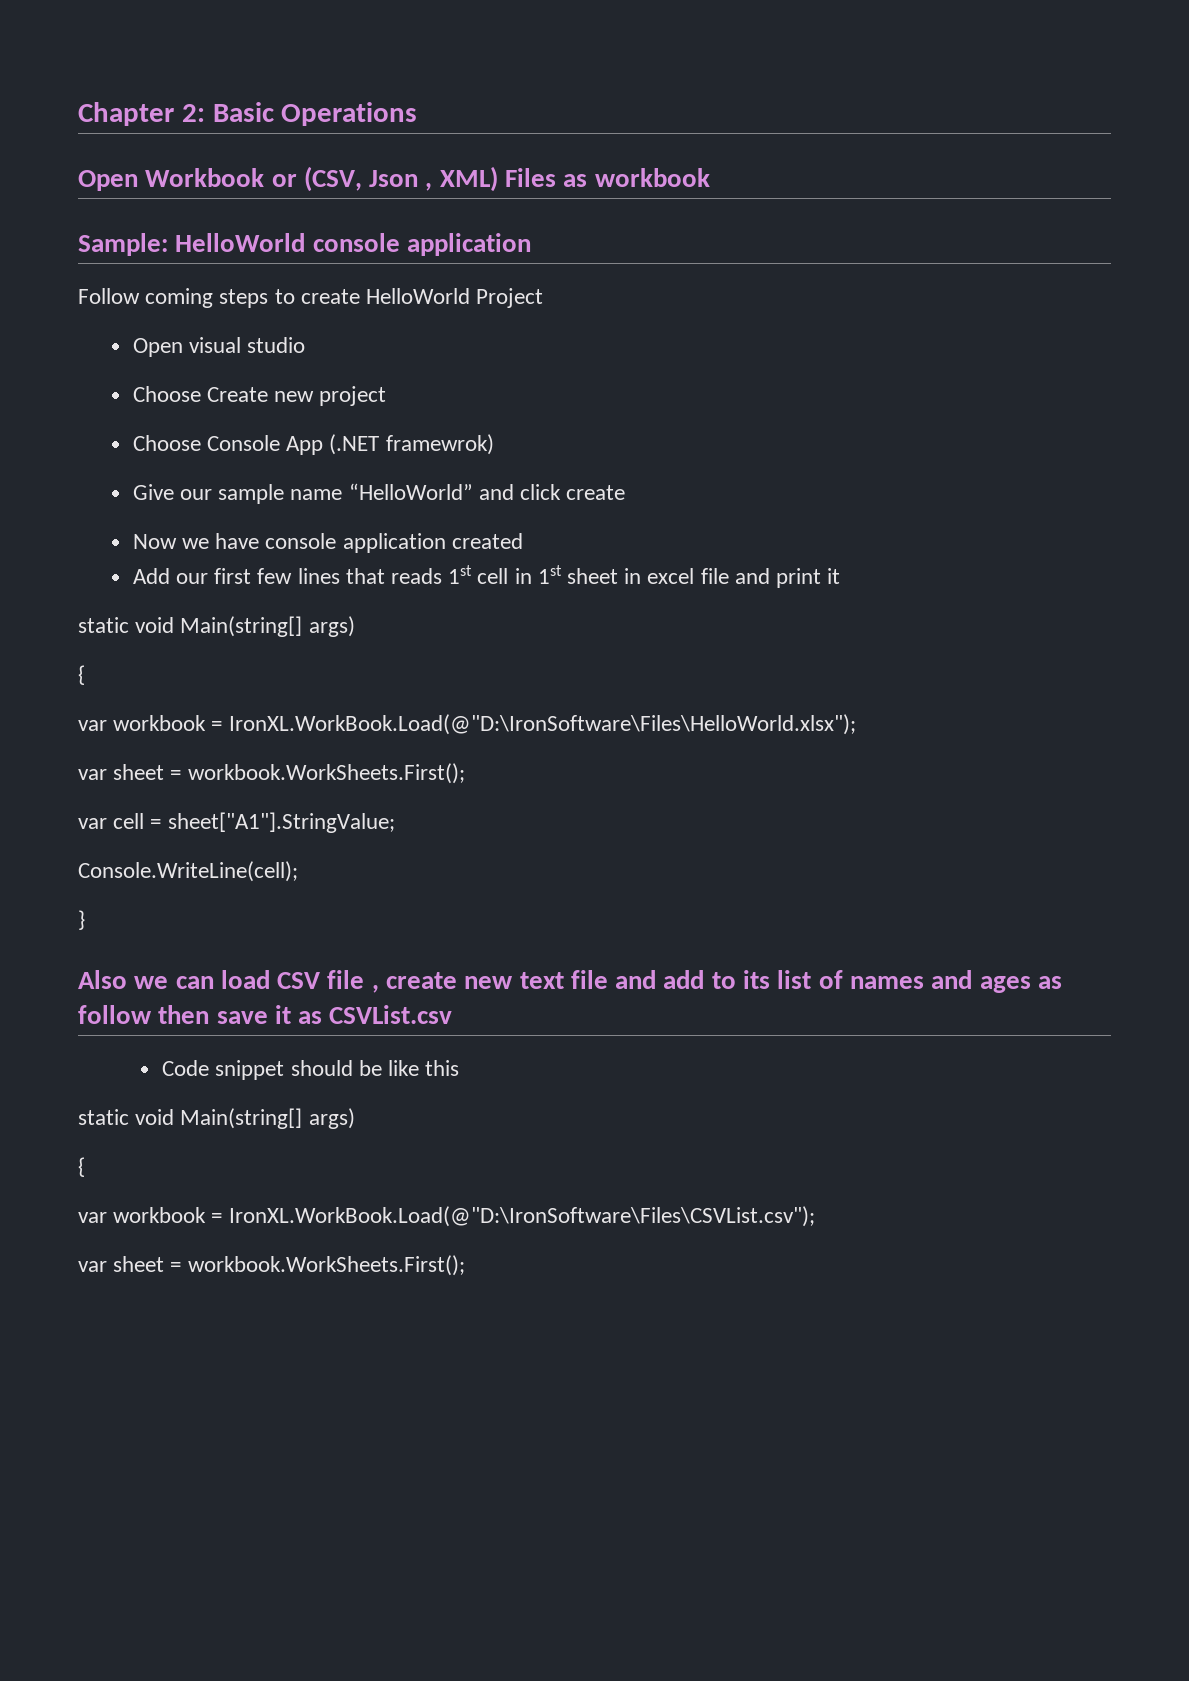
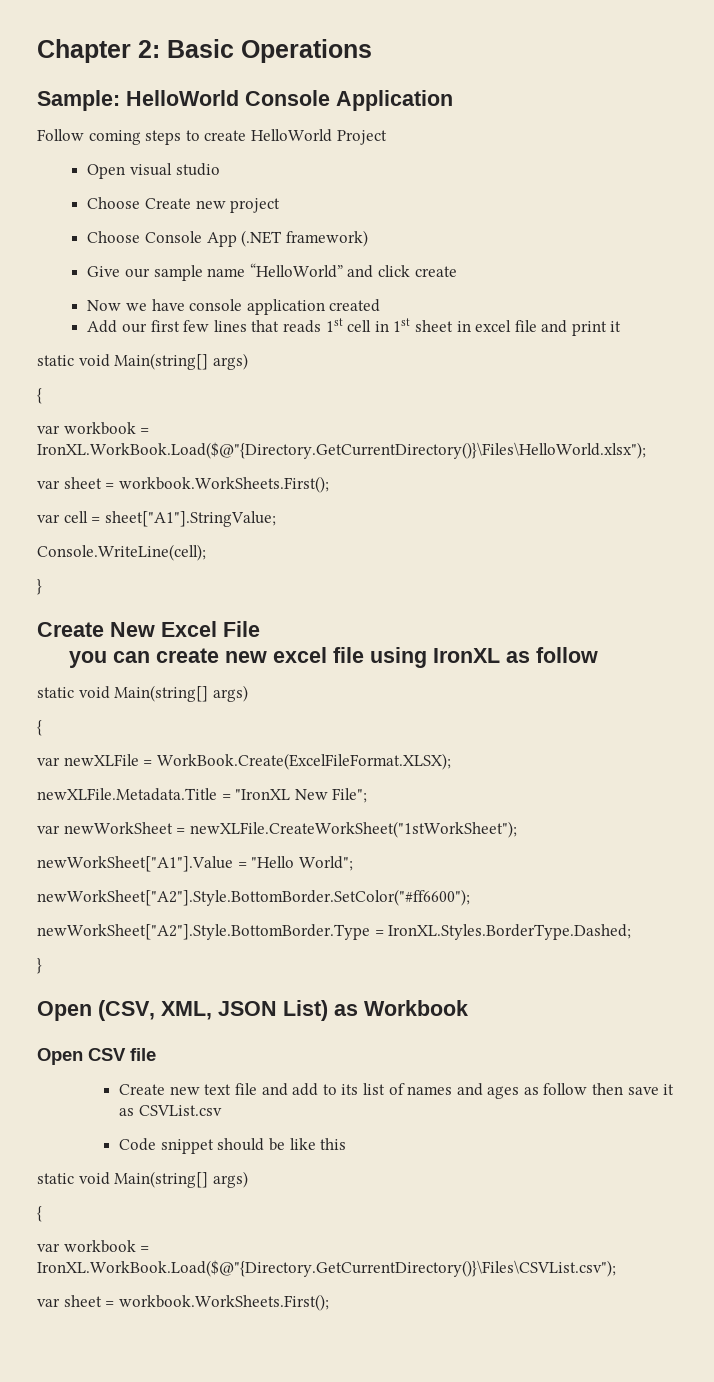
[78,166,710,192] // Open Workbook or (CSV, Json , XML) Files as workbook -> (372, 51) none
[312,233,531,256] console application -> [245,90,453,111] Console Application
[385,434,494,455] framewrok) -> [285,230,368,247] framework)
[228,714,856,735] IronXL.WorkBook.Load(@"D:\IronSoftware\Files\HelloWorld.xlsx"); -> [37,442,646,459] IronXL.WorkBook.Load($@"{Directory.GetCurrentDirectory()}\Files\HelloWorld.xlsx");
[78,970,270,989] Also we can load -> [37,621,260,637] [68,647,598,668] [37,685,248,702] [37,720,42,736] [37,753,451,770] [37,788,368,803] [37,821,517,838] [37,856,353,872] [37,889,470,906] [37,924,632,940] [37,958,42,974] [37,1000,468,1021] [37,1048,83,1065] Create New Excel File // you can create new excel file using IronXL as follow // static void Main(string[] args) // { // var newXLFile = WorkBook.Create(ExcelFileFormat.XLSX); // newXLFile.Metadata.Title = "IronXL New File"; // var newWorkSheet = newXLFile.CreateWorkSheet("1stWorkSheet"); // newWorkSheet["A1"].Value = "Hello World"; // newWorkSheet["A2"].Style.BottomBorder.SetColor("#ff6600"); // newWorkSheet["A2"].Style.BottomBorder.Type = IronXL.Styles.BorderType.Dashed; // } // Open (CSV, XML, JSON List) as Workbook // Open
[371,972,458,993] , create -> [119,1084,166,1095] // Create
[228,1206,815,1227] IronXL.WorkBook.Load(@"D:\IronSoftware\Files\CSVList.csv"); -> [37,1260,616,1277] IronXL.WorkBook.Load($@"{Directory.GetCurrentDirectory()}\Files\CSVList.csv");

